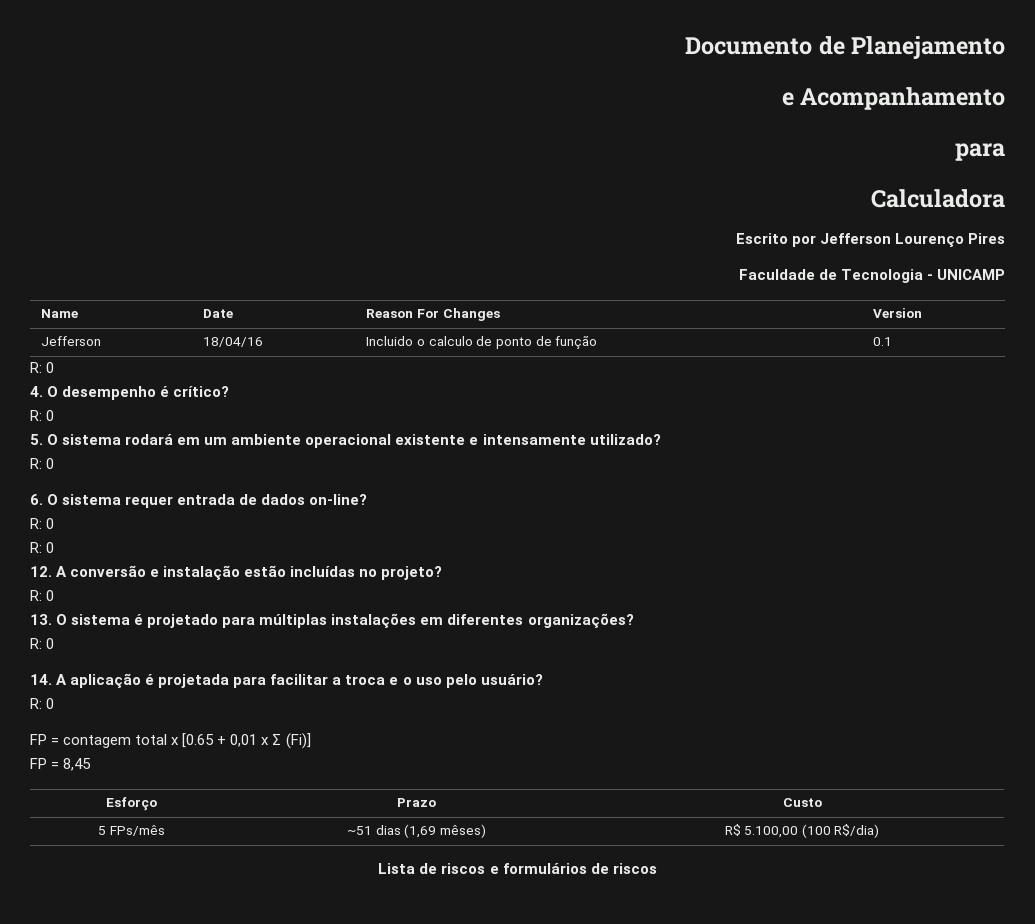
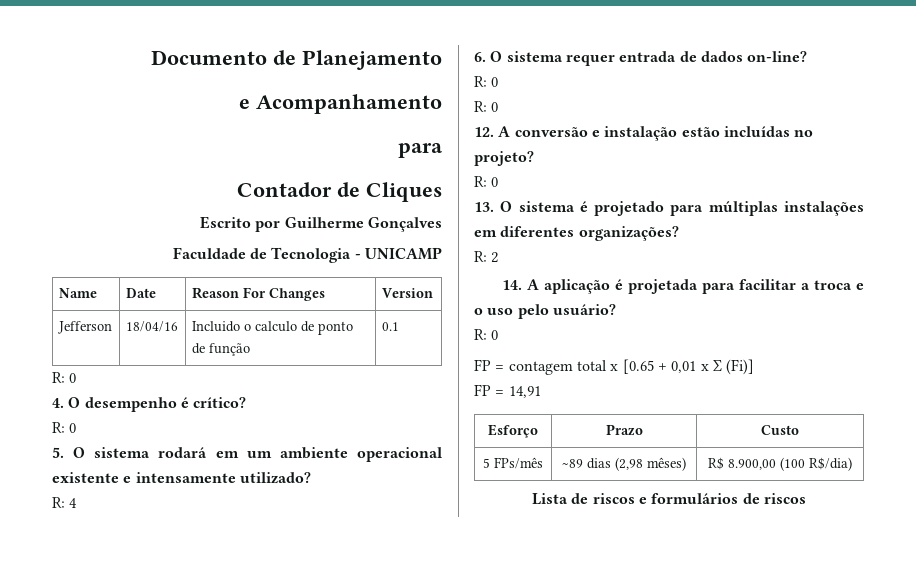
[871,189,1005,208] Calculadora -> [237,182,442,202] Contador de Cliques
[819,233,1005,247] Jefferson Lourenço Pires -> [284,217,442,232] Guilherme Gonçalves
[46,458,55,469] 0 -> [69,498,78,508] 4
[46,638,55,649] 0 -> [491,252,499,263] 2
[63,758,92,771] 8,45 -> [508,386,541,398] 14,91
[347,824,437,838] ~51 dias (1,69 -> [562,457,643,471] ~89 dias (2,98
[744,826,799,838] 5.100,00 -> [728,459,776,470] 8.900,00

